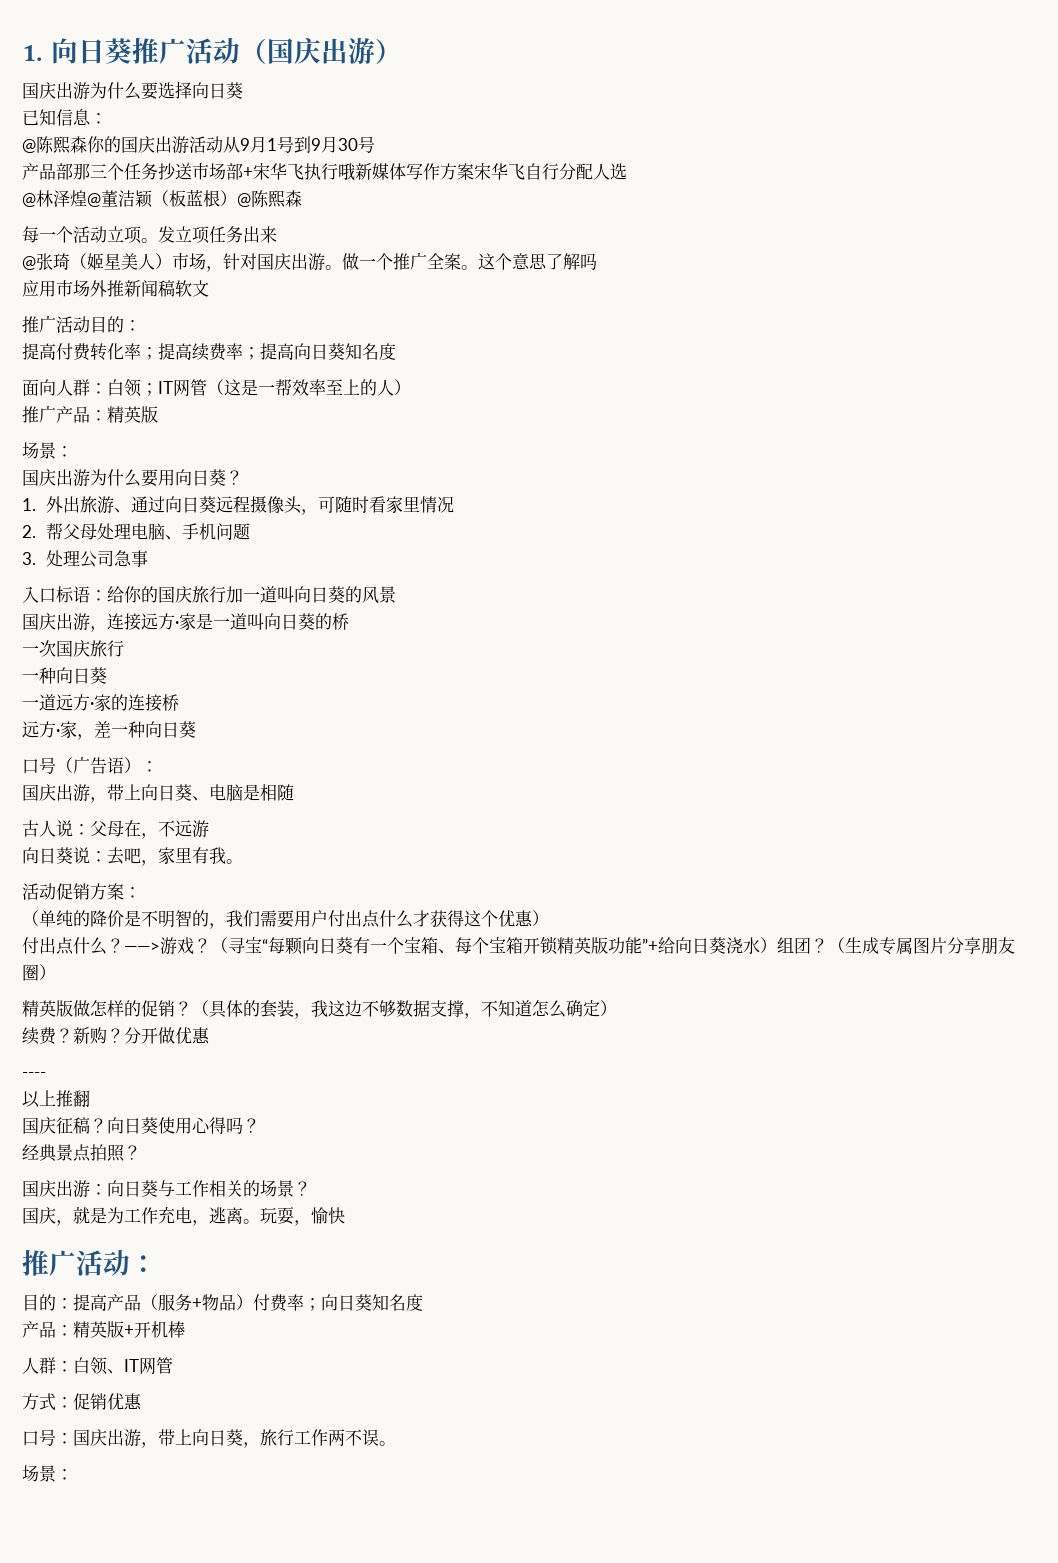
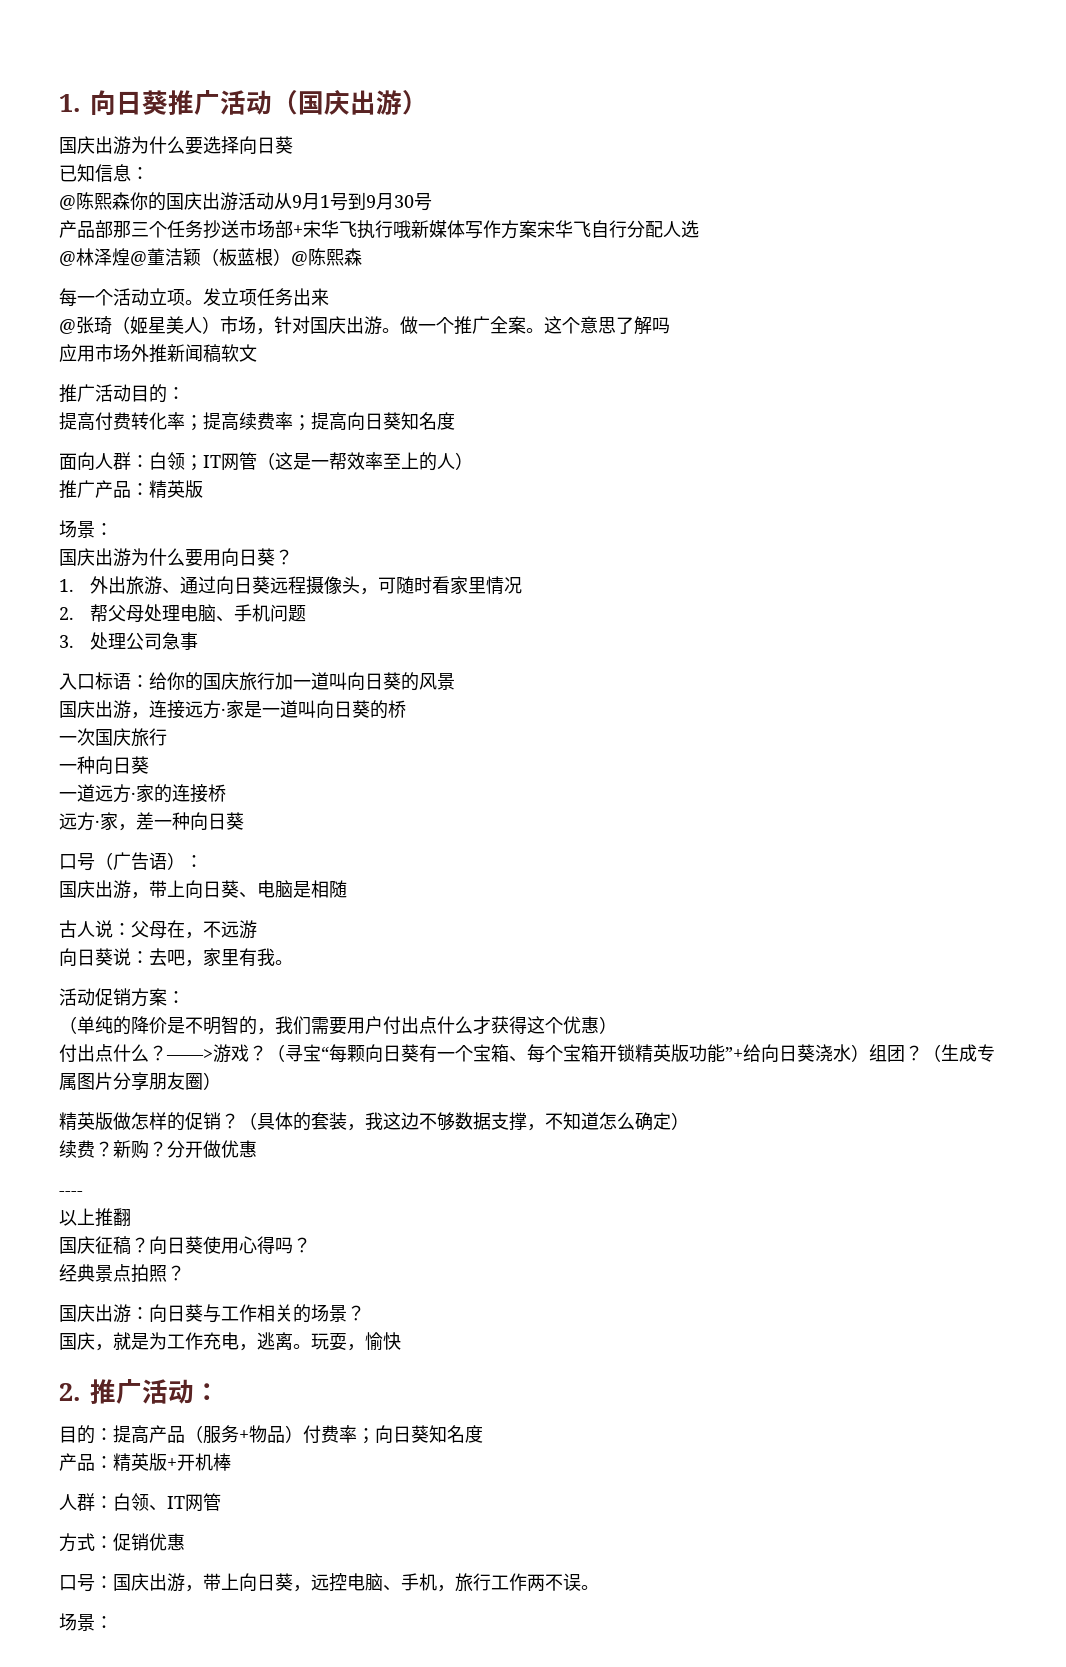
(345, 1215) none -> [59,1383,81,1401] 2.
(260, 1445) none -> [311,1573,455,1592] 远控电脑、手机，

